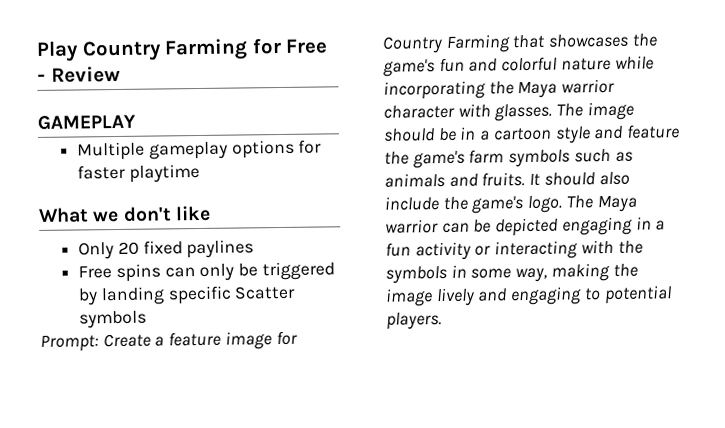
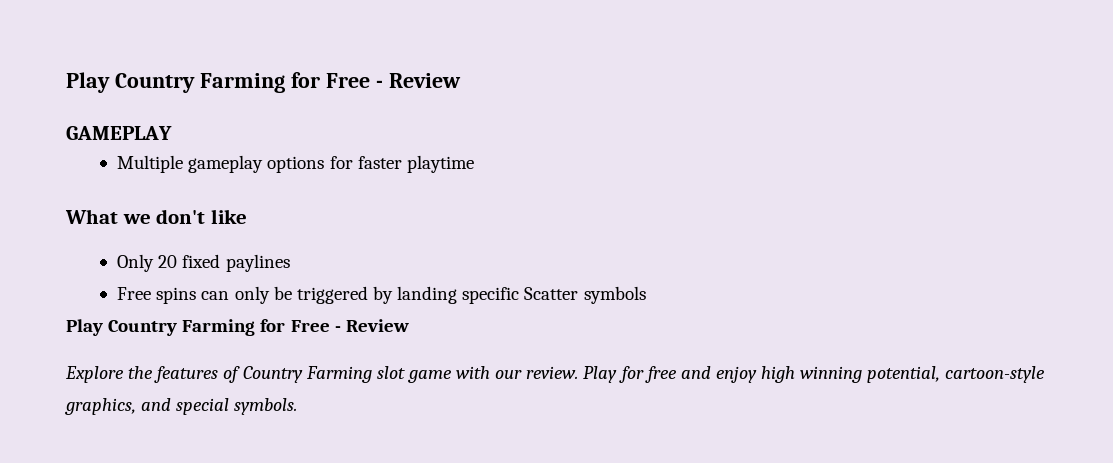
[40,330,298,352] [382,33,657,54] [383,55,654,77] [383,78,616,100] [383,101,634,122] [383,124,681,144] [384,148,633,169] [384,171,630,188] [384,195,637,214] [385,216,666,237] [385,239,643,261] [385,262,638,284] [385,285,672,307] [386,312,442,330] Prompt: Create a feature image for Country Farming that showcases the game's fun and colorful nature while incorporating the Maya warrior character with glasses. The image should be in a cartoon style and feature the game's farm symbols such as animals and fruits. It should also include the game's logo. The Maya warrior can be depicted engaging in a fun activity or interacting with the symbols in some way, making the image lively and engaging to potential players. -> [66,319,409,336] [65,366,1046,383] [65,398,298,415] Play Country Farming for Free - Review // Explore the features of Country Farming slot game with our review. Play for free and enjoy high winning potential, cartoon-style graphics, and special symbols.

